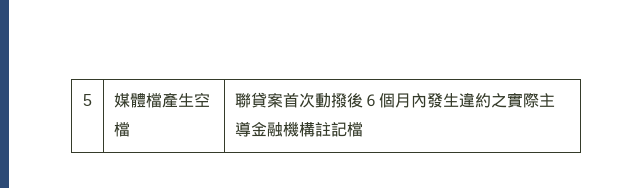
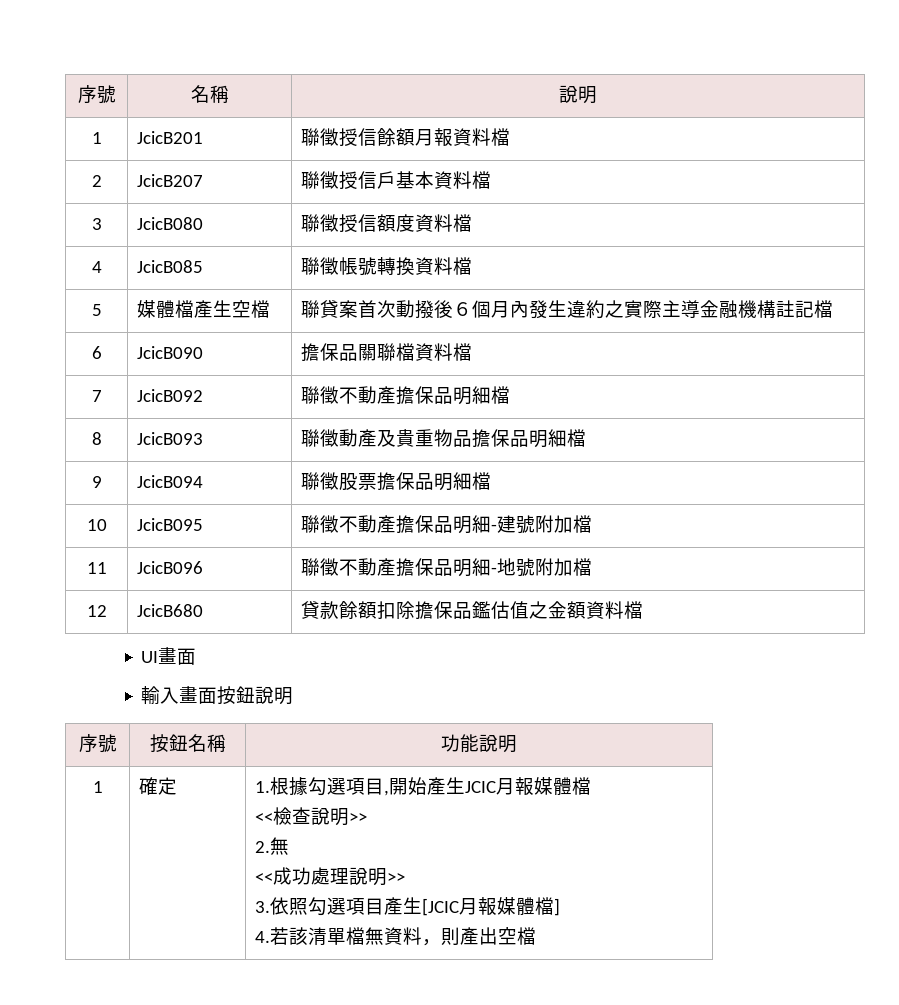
(83, 100) none -> [77,85,116,104] [190,85,229,103] [559,85,597,104] [91,132,102,144] [136,131,203,144] [300,128,510,147] [91,175,102,187] [136,174,203,187] [300,171,491,190] [91,218,102,230] [136,217,203,230] [300,214,472,233] [91,261,102,273] [136,260,203,273] [300,257,472,276] 序號 | 名稱 | 說明 // 1 | JcicB201 | 聯徵授信餘額月報資料檔 // 2 | JcicB207 | 聯徵授信戶基本資料檔 // 3 | JcicB080 | 聯徵授信額度資料檔 // 4 | JcicB085 | 聯徵帳號轉換資料檔 //
(364, 129) none -> [91,346,102,359] [136,346,203,359] [300,343,472,362] [91,390,102,402] [136,389,203,402] [300,386,510,405] [91,432,102,445] [136,432,203,445] [300,429,586,448] [91,476,102,488] [136,475,203,488] [300,472,491,491] [86,519,107,531] [136,518,203,531] [300,515,592,534] [86,562,107,574] [136,561,203,574] [300,558,592,577] [86,605,107,617] [136,604,203,617] [300,601,643,620] [141,647,197,665] [141,686,294,705] [78,734,117,753] [149,734,226,753] [441,734,517,753] [92,781,103,793] [138,777,177,795] [254,777,591,796] [254,807,367,826] [254,837,289,855] [254,867,405,886] [254,897,560,916] [254,927,536,946] // 6 | JcicB090 | 擔保品關聯檔資料檔 // 7 | JcicB092 | 聯徵不動產擔保品明細檔 // 8 | JcicB093 | 聯徵動產及貴重物品擔保品明細檔 // 9 | JcicB094 | 聯徵股票擔保品明細檔 // 10 | JcicB095 | 聯徵不動產擔保品明細-建號附加檔 // 11 | JcicB096 | 聯徵不動產擔保品明細-地號附加檔 // 12 | JcicB680 | 貸款餘額扣除擔保品鑑估值之金額資料檔 // UI畫面 // 輸入畫面按鈕說明 // 序號 | 按鈕名稱 | 功能說明 // 1 | 確定 | 1.根據勾選項目,開始產生JCIC月報媒體檔 // <<檢查說明>> // 2.無 // <<成功處理說明>> // 3.依照勾選項目產生[JCIC月報媒體檔] // 4.若該清單檔無資料，則產出空檔

